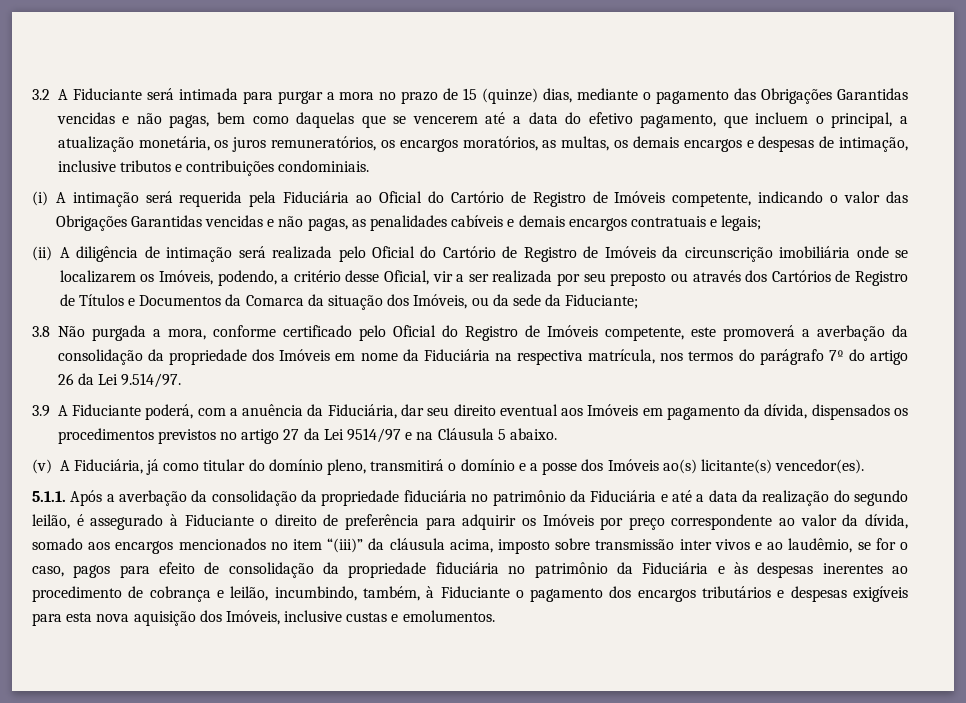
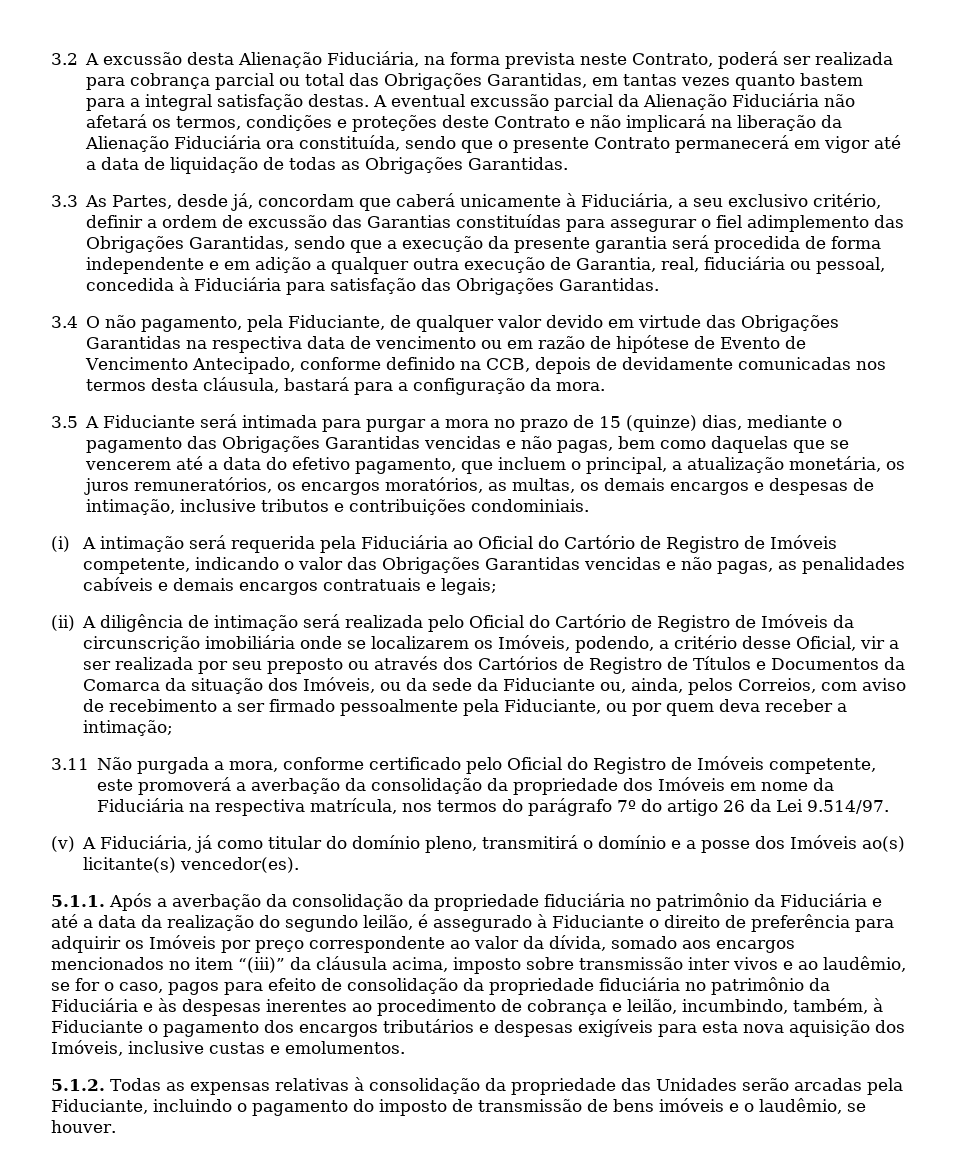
(68, 94) none -> [103,51,894,69] [86,73,864,90] [86,93,856,111] [86,114,843,132] [85,135,902,153] [86,157,569,174] [51,193,882,211] [86,214,905,232] [86,235,882,253] [86,256,886,274] [86,277,660,295] [51,315,840,332] [86,335,807,353] [85,357,887,374] [86,377,606,395] [51,416,100,428] excussão desta Alienação Fiduciária, na forma prevista neste Contrato, poderá ser realizada para cobrança parcial ou total das Obrigações Garantidas, em tantas vezes quanto bastem para a integral satisfação destas. A eventual excussão parcial da Alienação Fiduciária não afetará os termos, condições e proteções deste Contrato e não implicará na liberação da Alienação Fiduciária ora constituída, sendo que o presente Contrato permanecerá em vigor até a data de liquidação de todas as Obrigações Garantidas. // 3.3 As Partes, desde já, concordam que caberá unicamente à Fiduciária, a seu exclusivo critério, definir a ordem de excussão das Garantias constituídas para assegurar o fiel adimplemento das Obrigações Garantidas, sendo que a execução da presente garantia será procedida de forma independente e em adição a qualquer outra execução de Garantia, real, fiduciária ou pessoal, concedida à Fiduciária para satisfação das Obrigações Garantidas. // 3.4 O não pagamento, pela Fiduciante, de qualquer valor devido em virtude das Obrigações Garantidas na respectiva data de vencimento ou em razão de hipótese de Evento de Vencimento Antecipado, conforme definido na CCB, depois de devidamente comunicadas nos termos desta cláusula, bastará para a configuração da mora. // 3.5 A
[565,294,639,309] [32,326,50,337] Fiduciante; // 3.8 -> [503,678,907,695] [83,699,848,716] [83,720,174,736] [51,758,89,770] Fiduciante ou, ainda, pelos Correios, com aviso de recebimento a ser firmado pessoalmente pela Fiduciante, ou por quem deva receber a intimação; // 3.11
[32,404,908,420] [57,428,557,444] // 3.9 A Fiduciante poderá, com a anuência da Fiduciária, dar seu direito eventual aos Imóveis em pagamento da dívida, dispensados os procedimentos previstos no artigo 27 da Lei 9514/97 e na Cláusula 5 abaixo. -> (890, 807) none
(495, 616) none -> [51,1077,903,1095] [51,1098,866,1116] [51,1120,116,1133] // 5.1.2. Todas as expensas relativas à consolidação da propriedade das Unidades serão arcadas pela Fiduciante, incluindo o pagamento do imposto de transmissão de bens imóveis e o laudêmio, se houver.

